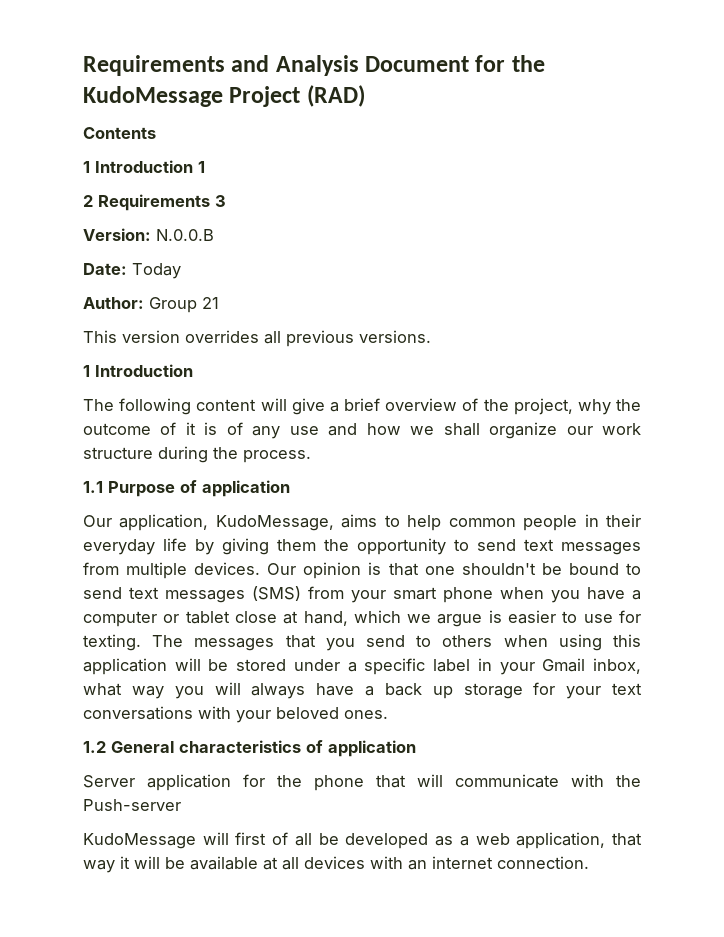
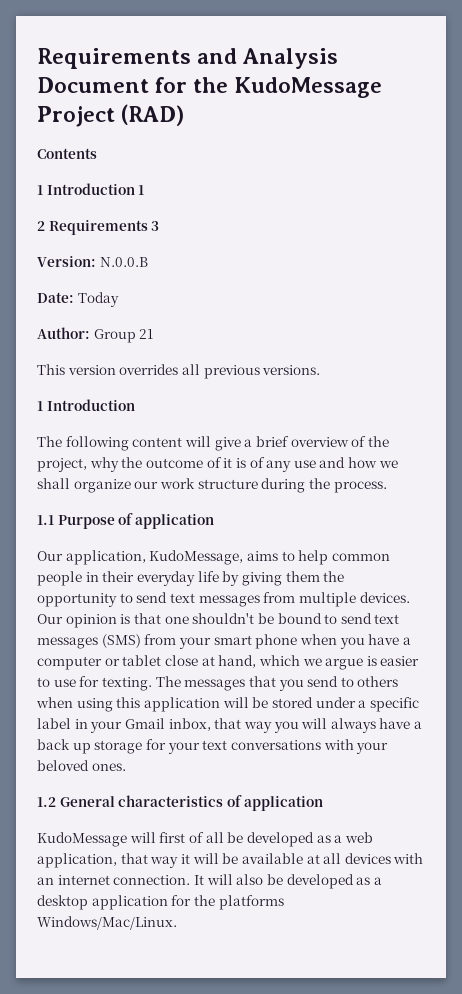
[83,683,122,696] what -> [214,718,242,729] that
[83,774,641,791] [83,799,181,811] // Server application for the phone that will communicate with the Push-server -> (323, 803) none
(589, 862) none -> [193,874,382,889] [37,895,284,910] [37,916,177,930] It will also be developed as a desktop application for the platforms Windows/Mac/Linux.

